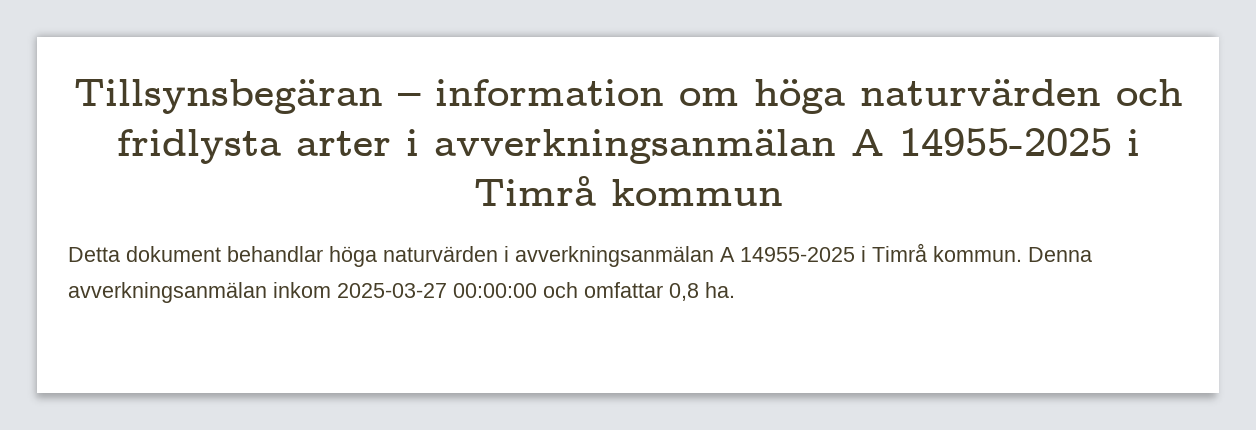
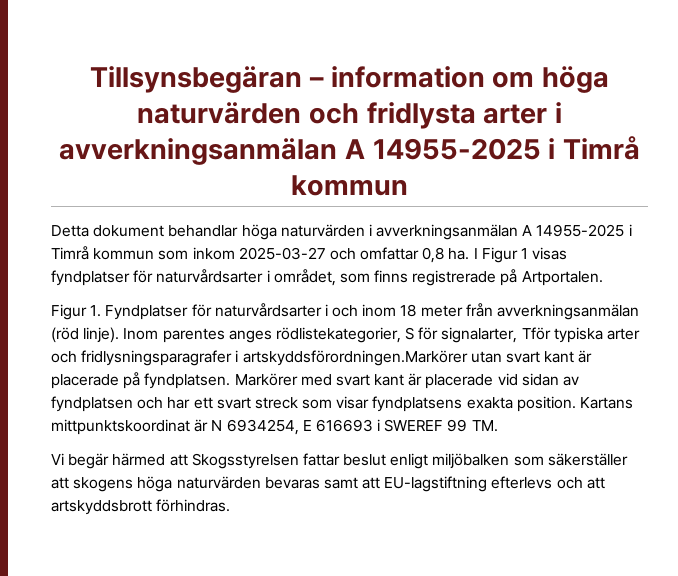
[933,246,1092,262] [68,282,267,303] kommun. Denna avverkningsanmälan -> [93,248,189,260] kommun som
[453,283,537,298] 00:00:00 -> (326, 253) none
(735, 290) none -> [473,247,568,263] [51,269,603,286] [51,303,640,320] [51,327,641,343] [51,350,593,366] [51,372,580,389] [51,396,634,412] [51,419,498,435] [51,453,628,469] [51,476,605,492] [51,499,231,515] I Figur 1 visas fyndplatser för naturvårdsarter i området, som finns registrerade på Artportalen. // Figur 1. Fyndplatser för naturvårdsarter i och inom 18 meter från avverkningsanmälan (röd linje). Inom parentes anges rödlistekategorier, S för signalarter, Tför typiska arter och fridlysningsparagrafer i artskyddsförordningen.Markörer utan svart kant är placerade på fyndplatsen. Markörer med svart kant är placerade vid sidan av fyndplatsen och har ett svart streck som visar fyndplatsens exakta position. Kartans mittpunktskoordinat är N 6934254, E 616693 i SWEREF 99 TM. // Vi begär härmed att Skogsstyrelsen fattar beslut enligt miljöbalken som säkerställer att skogens höga naturvärden bevaras samt att EU-lagstiftning efterlevs och att artskyddsbrott förhindras.

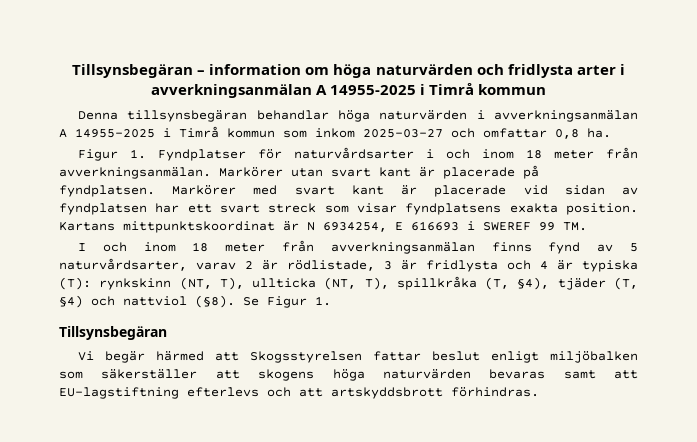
[51,225,165,237] Detta dokument -> [78,110,248,122] Denna tillsynsbegäran
[473,247,568,263] [51,269,603,286] I Figur 1 visas fyndplatser för naturvårdsarter i området, som finns registrerade på Artportalen. -> (611, 133) none
[497,304,640,320] [51,327,641,343] [51,350,468,366] avverkningsanmälan (röd linje). Inom parentes anges rödlistekategorier, S för signalarter, Tför typiska arter och fridlysningsparagrafer i artskyddsförordningen.Markörer -> [59,167,283,179] avverkningsanmälan. Markörer
[137,397,164,409] och -> (147, 209) none
(498, 426) none -> [78,240,638,254] [59,258,638,272] [59,276,638,290] [59,295,331,308] [59,326,167,340] // I och inom 18 meter från avverkningsanmälan finns fynd av 5 naturvårdsarter, varav 2 är rödlistade, 3 är fridlysta och 4 är typiska (T): rynkskinn (NT, T), ullticka (NT, T), spillkråka (T, §4), tjäder (T, §4) och nattviol (§8). Se Figur 1. // Tillsynsbegäran

